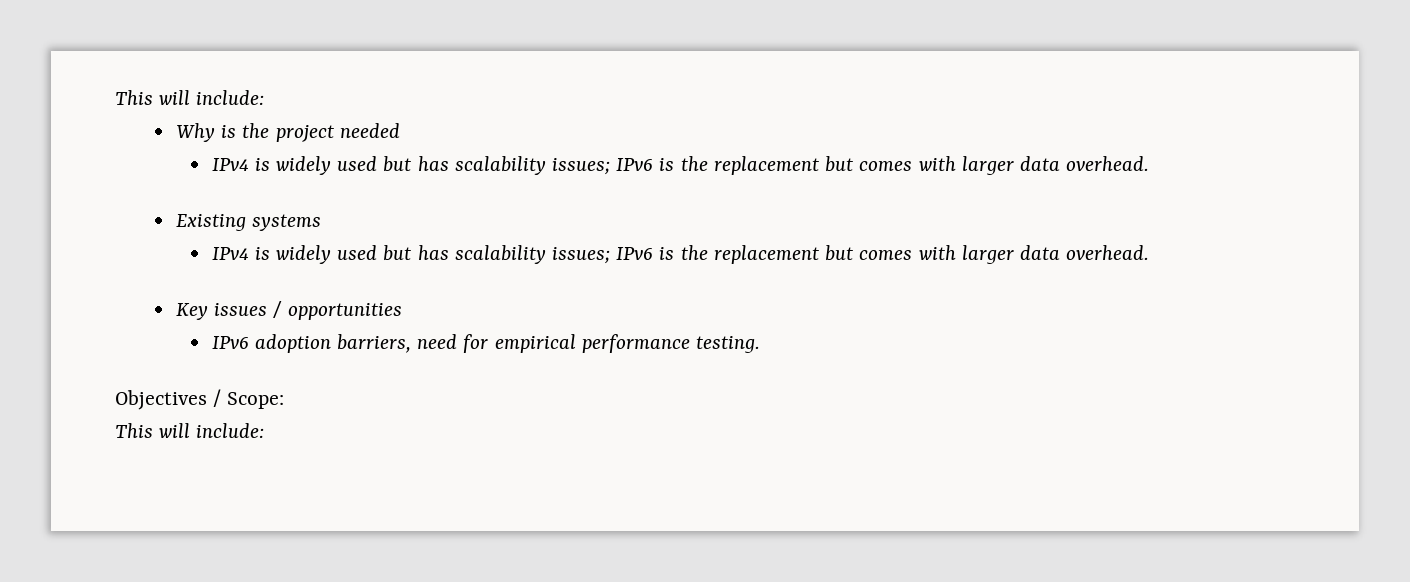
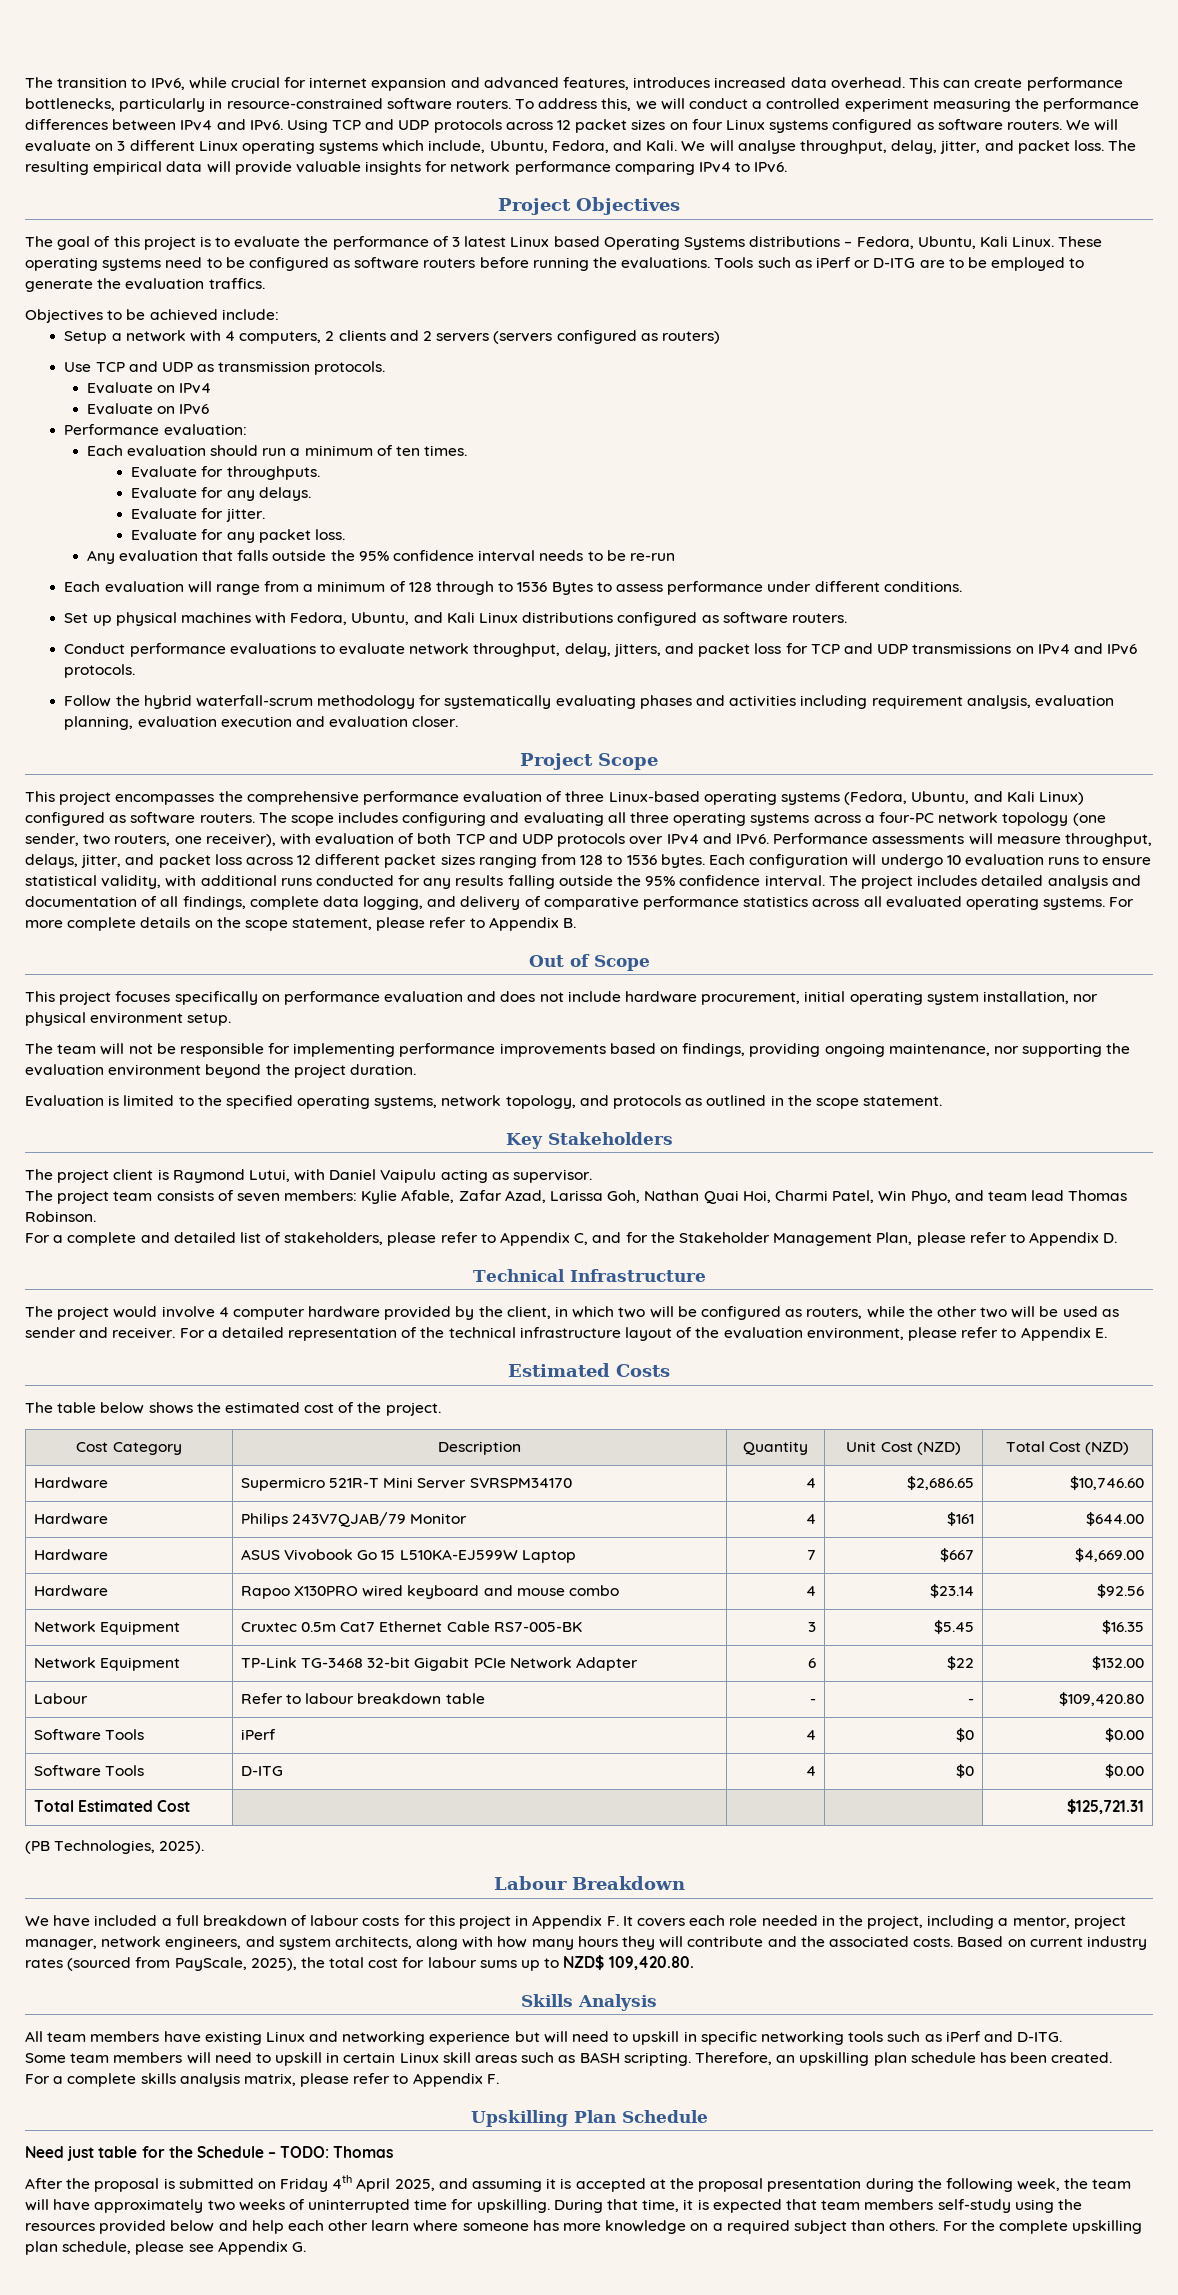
[115,90,265,105] [175,123,400,142] [211,156,1150,175] [175,214,322,231] [211,245,1150,264] [175,301,402,320] [211,334,761,353] [115,389,285,410] [115,423,265,438] This will include: // Why is the project needed // IPv4 is widely used but has scalability issues; IPv6 is the replacement but comes with larger data overhead. // Existing systems // IPv4 is widely used but has scalability issues; IPv6 is the replacement but comes with larger data overhead. // Key issues / opportunities // IPv6 adoption barriers, need for empirical performance testing. // Objectives / Scope: // This will include: -> [25,77,1123,91] [25,98,1140,112] [25,119,1119,133] [25,140,1137,154] [25,161,788,175] [498,197,680,215] [25,236,1103,250] [25,257,1085,271] [25,278,265,292] [25,309,279,323] [64,330,720,344] [64,361,386,375] [86,382,212,394] [86,403,210,415] [64,424,247,436] [86,445,468,457] [131,466,320,480] [131,487,311,501] [131,508,265,522] [131,529,345,543] [86,550,675,564] [64,581,962,595] [64,612,847,626] [64,643,1138,657] [64,664,136,678] [64,695,1114,709] [64,716,459,730] [520,753,658,770] [25,791,1084,805] [25,812,1106,826] [25,833,1152,847] [25,854,1152,868] [25,875,1141,889] [25,896,1135,910] [25,917,577,931] [528,954,650,971] [25,991,1099,1005] [25,1012,232,1026] [25,1043,1131,1057] [25,1064,416,1078] [25,1095,943,1109] [505,1132,673,1149] [25,1169,593,1183] [25,1190,1128,1204] [25,1211,96,1222] [25,1232,1118,1246] [472,1269,706,1282] [25,1306,1119,1320] [25,1327,1107,1341] [508,1363,670,1377] [25,1402,441,1416] [76,1442,182,1455] [438,1441,521,1455] [743,1441,808,1455] [846,1441,961,1455] [1005,1441,1130,1455] [33,1477,108,1489] [240,1477,572,1491] [806,1478,817,1488] [907,1476,975,1490] [1070,1476,1145,1490] [33,1513,108,1525] [240,1512,468,1527] [806,1514,817,1524] [947,1512,975,1526] [1086,1512,1145,1526] [33,1549,108,1561] [240,1549,576,1563] [807,1550,817,1560] [940,1548,975,1562] [1075,1548,1145,1562] [33,1585,108,1597] [240,1585,619,1599] [806,1586,817,1596] [930,1584,975,1598] [1097,1584,1145,1598] [33,1621,181,1635] [240,1621,582,1632] [808,1622,817,1632] [934,1620,975,1634] [1102,1620,1145,1634] [33,1657,181,1671] [240,1657,638,1671] [808,1658,817,1668] [947,1656,975,1670] [1092,1656,1145,1670] [33,1693,88,1704] [240,1693,485,1705] [810,1698,817,1704] [968,1698,975,1704] [1059,1692,1145,1706] [33,1729,145,1741] [240,1729,276,1740] [806,1730,817,1740] [956,1728,975,1742] [1105,1728,1145,1742] [33,1765,145,1777] [240,1766,283,1776] [806,1766,817,1776] [956,1764,975,1778] [1105,1764,1145,1778] [33,1800,191,1812] [1067,1799,1145,1814] [25,1840,205,1854] [493,1876,685,1890] [25,1915,1126,1929] [25,1936,1147,1950] [25,1955,694,1971] [521,1994,657,2011] [25,2031,1063,2045] [25,2052,1113,2066] [25,2073,499,2087] [470,2110,708,2127] [25,2146,394,2161] [25,2175,1132,2192] [25,2199,1082,2213] [25,2220,1143,2234] [25,2241,306,2255] The transition to IPv6, while crucial for internet expansion and advanced features, introduces increased data overhead. This can create performance bottlenecks, particularly in resource-constrained software routers. To address this, we will conduct a controlled experiment measuring the performance differences between IPv4 and IPv6. Using TCP and UDP protocols across 12 packet sizes on four Linux systems configured as software routers. We will evaluate on 3 different Linux operating systems which include, Ubuntu, Fedora, and Kali. We will analyse throughput, delay, jitter, and packet loss. The resulting empirical data will provide valuable insights for network performance comparing IPv4 to IPv6. // Project Objectives // The goal of this project is to evaluate the performance of 3 latest Linux based Operating Systems distributions – Fedora, Ubuntu, Kali Linux. These operating systems need to be configured as software routers before running the evaluations. Tools such as iPerf or D-ITG are to be employed to generate the evaluation traffics. // Objectives to be achieved include: // Setup a network with 4 computers, 2 clients and 2 servers (servers configured as routers) // Use TCP and UDP as transmission protocols. // Evaluate on IPv4 // Evaluate on IPv6 // Performance evaluation: // Each evaluation should run a minimum of ten times. // Evaluate for throughputs. // Evaluate for any delays. // Evaluate for jitter. // Evaluate for any packet loss. // Any evaluation that falls outside the 95% confidence interval needs to be re-run // Each evaluation will range from a minimum of 128 through to 1536 Bytes to assess performance under different conditions. // Set up physical machines with Fedora, Ubuntu, and Kali Linux distributions configured as software routers. // Conduct performance evaluations to evaluate network throughput, delay, jitters, and packet loss for TCP and UDP transmissions on IPv4 and IPv6 protocols. // Follow the hybrid waterfall-scrum methodology for systematically evaluating phases and activities including requirement analysis, evaluation planning, evaluation execution and evaluation closer. // Project Scope // This project encompasses the comprehensive performance evaluation of three Linux-based operating systems (Fedora, Ubuntu, and Kali Linux) configured as software routers. The scope includes configuring and evaluating all three operating systems across a four-PC network topology (one sender, two routers, one receiver), with evaluation of both TCP and UDP protocols over IPv4 and IPv6. Performance assessments will measure throughput, delays, jitter, and packet loss across 12 different packet sizes ranging from 128 to 1536 bytes. Each configuration will undergo 10 evaluation runs to ensure statistical validity, with additional runs conducted for any results falling outside the 95% confidence interval. The project includes detailed analysis and documentation of all findings, complete data logging, and delivery of comparative performance statistics across all evaluated operating systems. For more complete details on the scope statement, please refer to Appendix B. // Out of Scope // This project focuses specifically on performance evaluation and does not include hardware procurement, initial operating system installation, nor physical environment setup. // The team will not be responsible for implementing performance improvements based on findings, providing ongoing maintenance, nor supporting the evaluation environment beyond the project duration. // Evaluation is limited to the specified operating systems, network topology, and protocols as outlined in the scope statement. // Key Stakeholders // The project client is Raymond Lutui, with Daniel Vaipulu acting as supervisor. // The project team consists of seven members: Kylie Afable, Zafar Azad, Larissa Goh, Nathan Quai Hoi, Charmi Patel, Win Phyo, and team lead Thomas Robinson. // For a complete and detailed list of stakeholders, please refer to Appendix C, and for the Stakeholder Management Plan, please refer to Appendix D. // Technical Infrastructure // The project would involve 4 computer hardware provided by the client, in which two will be configured as routers, while the other two will be used as sender and receiver. For a detailed representation of the technical infrastructure layout of the evaluation environment, please refer to Appendix E. // Estimated Costs // The table below shows the estimated cost of the project. // Cost Category | Description | Quantity | Unit Cost (NZD) | Total Cost (NZD) // Hardware | Supermicro 521R-T Mini Server SVRSPM34170 | 4 | $2,686.65 | $10,746.60 // Hardware | Philips 243V7QJAB/79 Monitor | 4 | $161 | $644.00 // Hardware | ASUS Vivobook Go 15 L510KA-EJ599W Laptop | 7 | $667 | $4,669.00 // Hardware | Rapoo X130PRO wired keyboard and mouse combo | 4 | $23.14 | $92.56 // Network Equipment | Cruxtec 0.5m Cat7 Ethernet Cable RS7-005-BK | 3 | $5.45 | $16.35 // Network Equipment | TP-Link TG-3468 32-bit Gigabit PCIe Network Adapter | 6 | $22 | $132.00 // Labour | Refer to labour breakdown table | - | - | $109,420.80 // Software Tools | iPerf | 4 | $0 | $0.00 // Software Tools | D-ITG | 4 | $0 | $0.00 // Total Estimated Cost | | | | $125,721.31 // (PB Technologies, 2025). // Labour Breakdown // We have included a full breakdown of labour costs for this project in Appendix F. It covers each role needed in the project, including a mentor, project manager, network engineers, and system architects, along with how many hours they will contribute and the associated costs. Based on current industry rates (sourced from PayScale, 2025), the total cost for labour sums up to NZD$ 109,420.80. // Skills Analysis // All team members have existing Linux and networking experience but will need to upskill in specific networking tools such as iPerf and D-ITG. // Some team members will need to upskill in certain Linux skill areas such as BASH scripting. Therefore, an upskilling plan schedule has been created. // For a complete skills analysis matrix, please refer to Appendix F. // Upskilling Plan Schedule // Need just table for the Schedule – TODO: Thomas // After the proposal is submitted on Friday 4th April 2025, and assuming it is accepted at the proposal presentation during the following week, the team will have approximately two weeks of uninterrupted time for upskilling. During that time, it is expected that team members self-study using the resources provided below and help each other learn where someone has more knowledge on a required subject than others. For the complete upskilling plan schedule, please see Appendix G.

